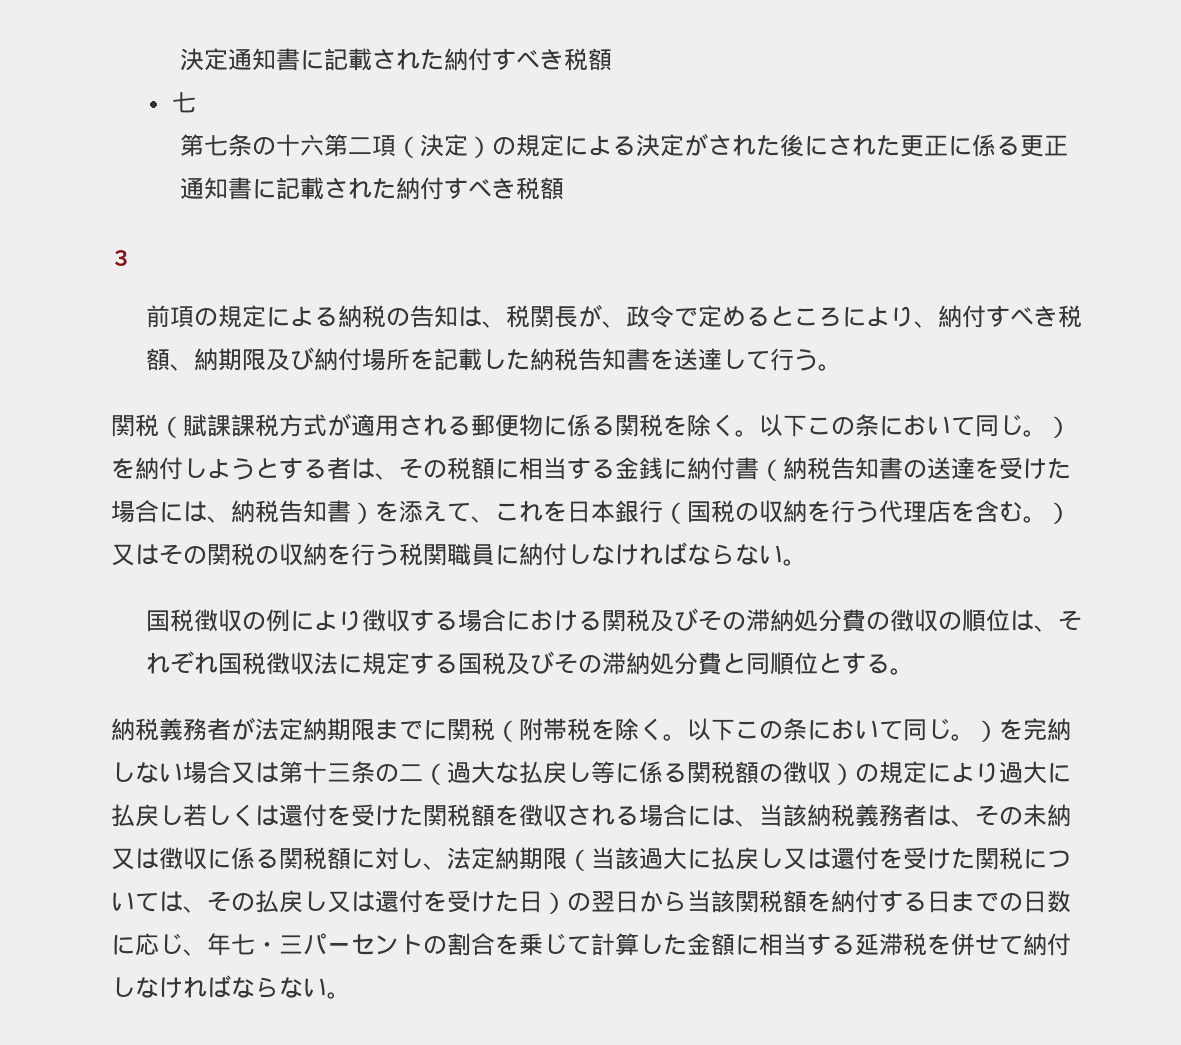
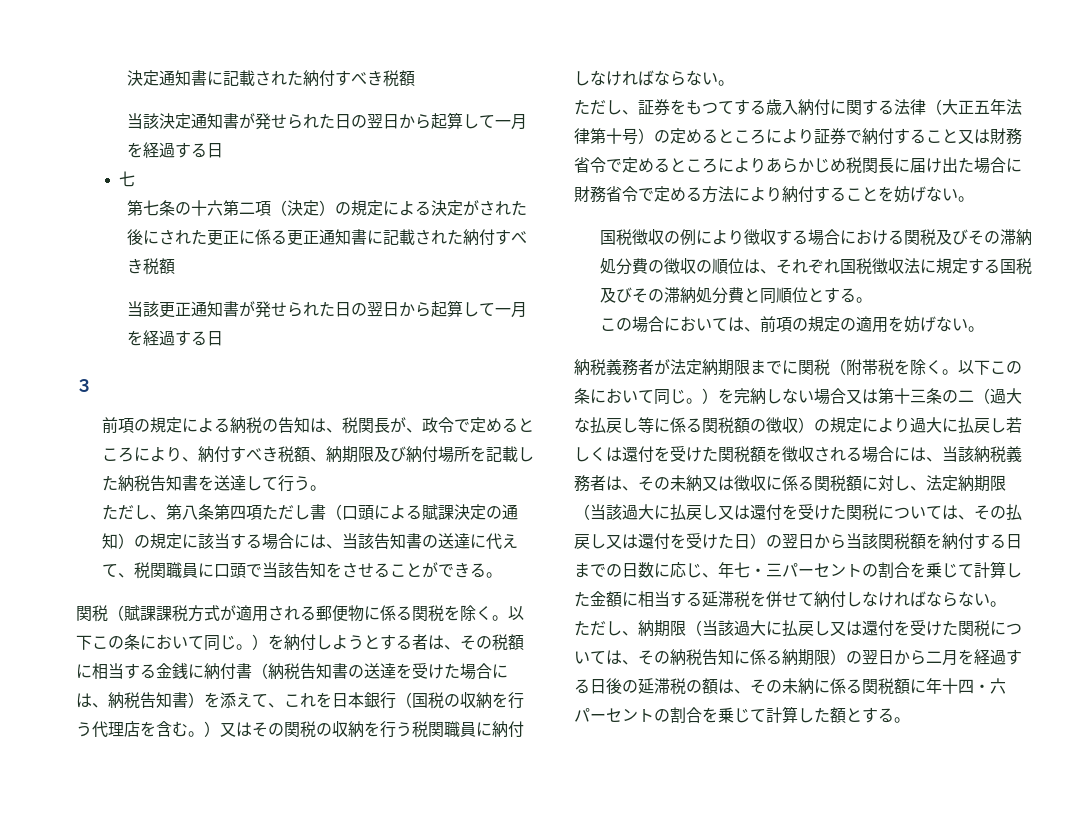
(613, 59) none -> [127,112,528,130] [127,142,224,158] // 当該決定通知書が発せられた日の翌日から起算して一月を経過する日
(565, 188) none -> [127,300,528,318] [127,330,224,346] // 当該更正通知書が発せられた日の翌日から起算して一月を経過する日
(842, 367) none -> [101,504,518,520] [101,533,518,550] [101,562,502,579] // ただし、第八条第四項ただし書（口頭による賦課決定の通知）の規定に該当する場合には、当該告知書の送達に代えて、税関職員に口頭で当該告知をさせることができる。
(807, 562) none -> [574,99,1022,116] [574,128,1022,145] [574,157,1022,174] [574,186,974,203] // ただし、証券をもつてする歳入納付に関する法律（大正五年法律第十号）の定めるところにより証券で納付すること又は財務省令で定めるところによりあらかじめ税関長に届け出た場合に財務省令で定める方法により納付することを妨げない。
(914, 671) none -> [599,316,984,333] // この場合においては、前項の規定の適用を妨げない。
(351, 995) none -> [574,620,1022,637] [574,649,1022,666] [574,678,1006,695] [574,706,910,723] // ただし、納期限（当該過大に払戻し又は還付を受けた関税については、その納税告知に係る納期限）の翌日から二月を経過する日後の延滞税の額は、その未納に係る関税額に年十四・六パーセントの割合を乗じて計算した額とする。

